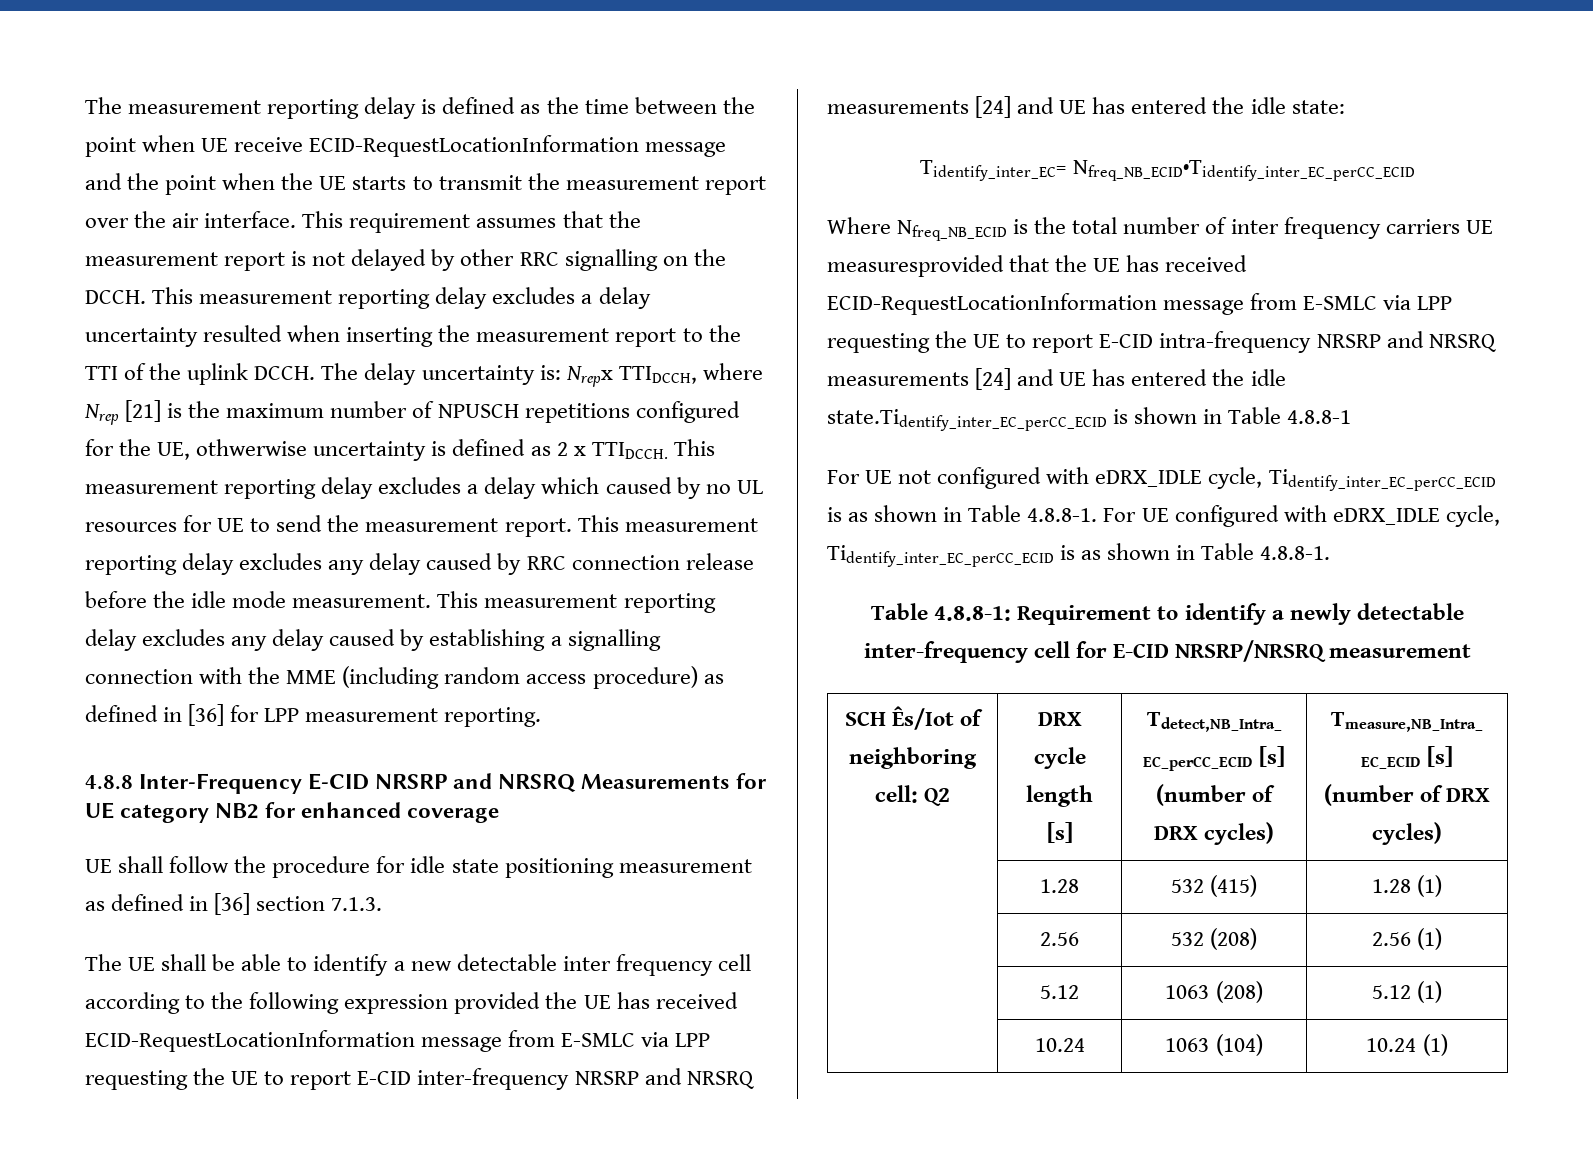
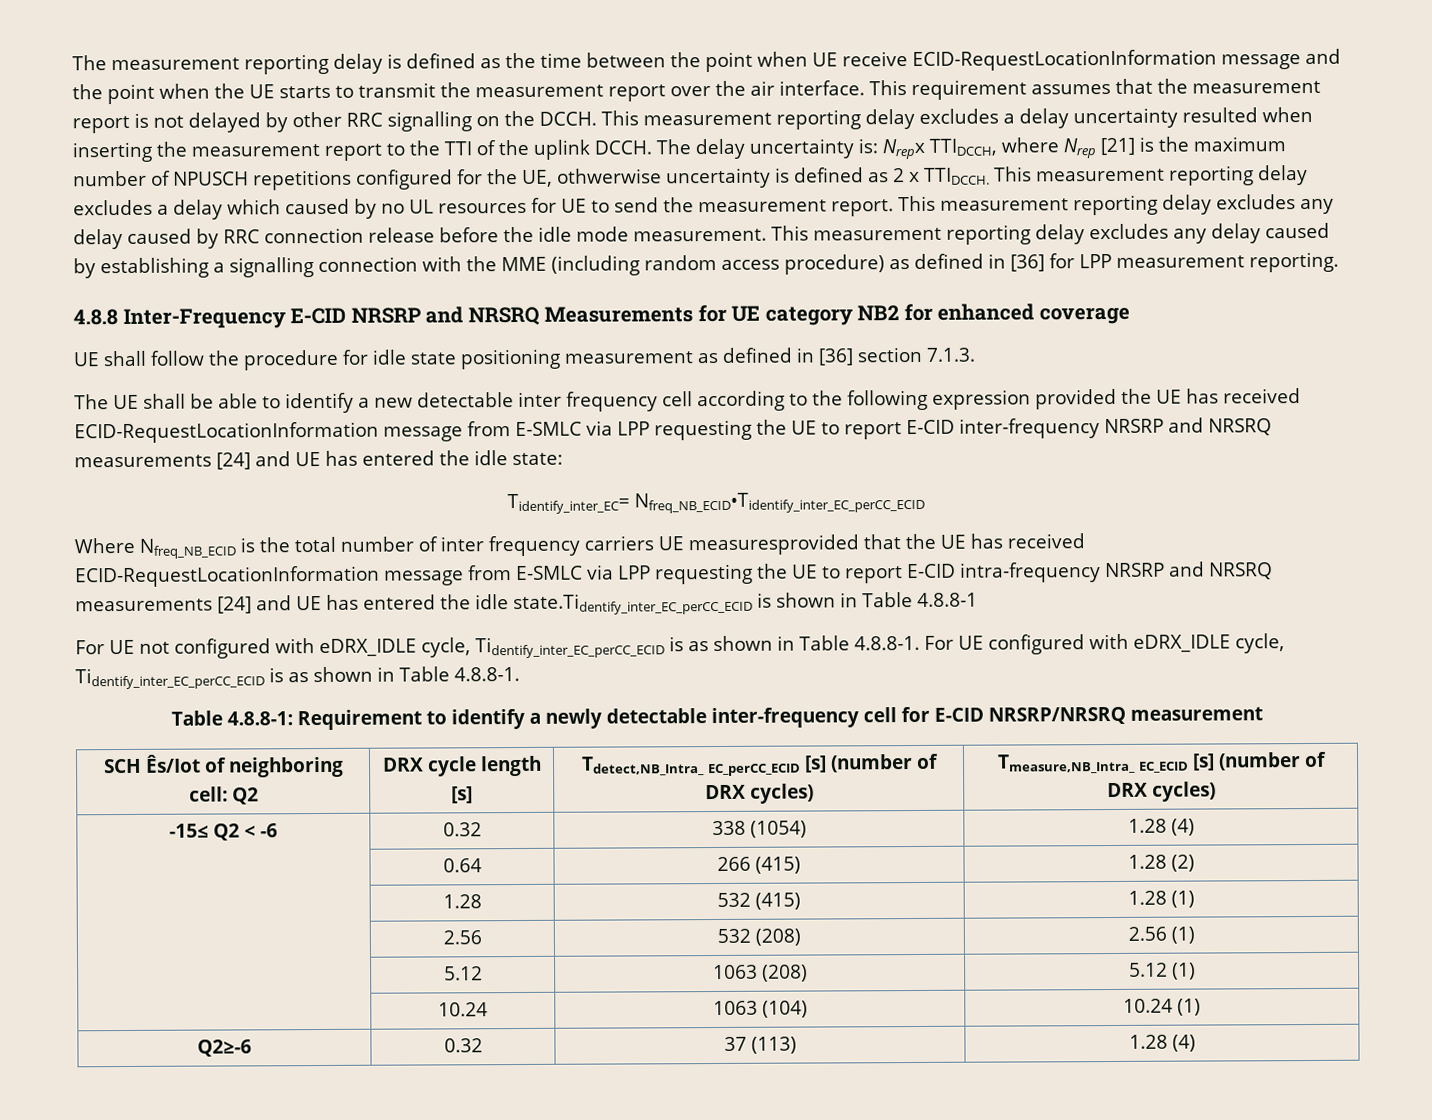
(1442, 833) none -> [169,823,278,841] [442,822,482,837] [711,820,807,838] [1127,818,1195,836] [442,858,482,873] [717,856,801,874] [1127,854,1195,872] // -15≤ Q2 < -6 | 0.32 | 338 (1054) | 1.28 (4) // | 0.64 | 266 (415) | 1.28 (2)
(1448, 1045) none -> [197,1039,252,1057] [443,1038,483,1053] [723,1036,797,1054] [1128,1034,1196,1052] // Q2≥-6 | 0.32 | 37 (113) | 1.28 (4)

